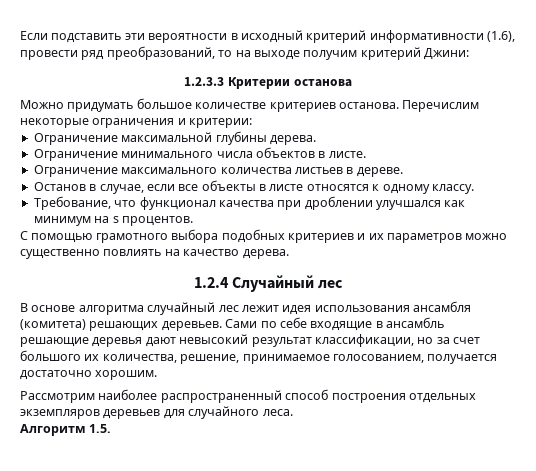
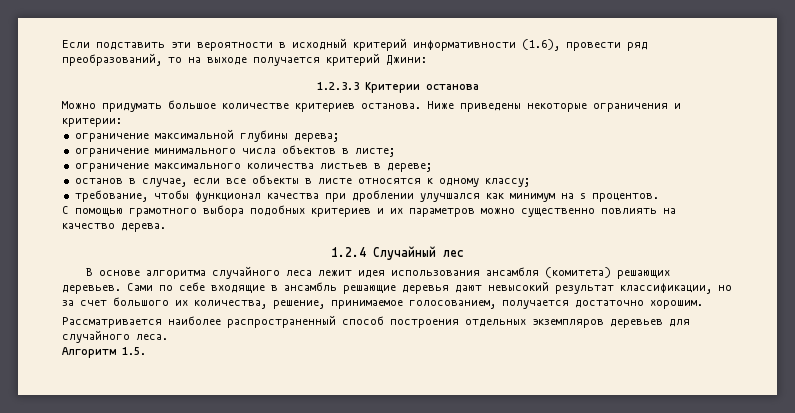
[303,50,358,60] получим -> [253,57,320,66] получается
[402,100,480,112] Перечислим -> [427,101,521,112] Ниже приведены
[33,133,118,145] Ограничение -> [74,133,149,142] ограничение
[269,135,316,145] [33,149,118,161] дерева. // Ограничение -> [293,133,339,142] [74,148,149,157] дерева; // ограничение
[328,151,366,158] [33,165,118,177] листе. // Ограничение -> [354,148,395,157] [74,163,149,172] листе; // ограничение
[356,167,403,177] [33,182,86,191] дереве. // Останов -> [386,163,432,172] [74,178,123,184] дереве; // останов
[431,184,474,194] [33,196,137,210] классу. // Требование, что -> [484,178,530,187] [74,190,189,202] классу; // требование, чтобы
[147,302,239,315] случайный лес -> [212,266,313,279] случайного леса
[20,391,95,403] Рассмотрим -> [62,317,162,328] Рассматривается

